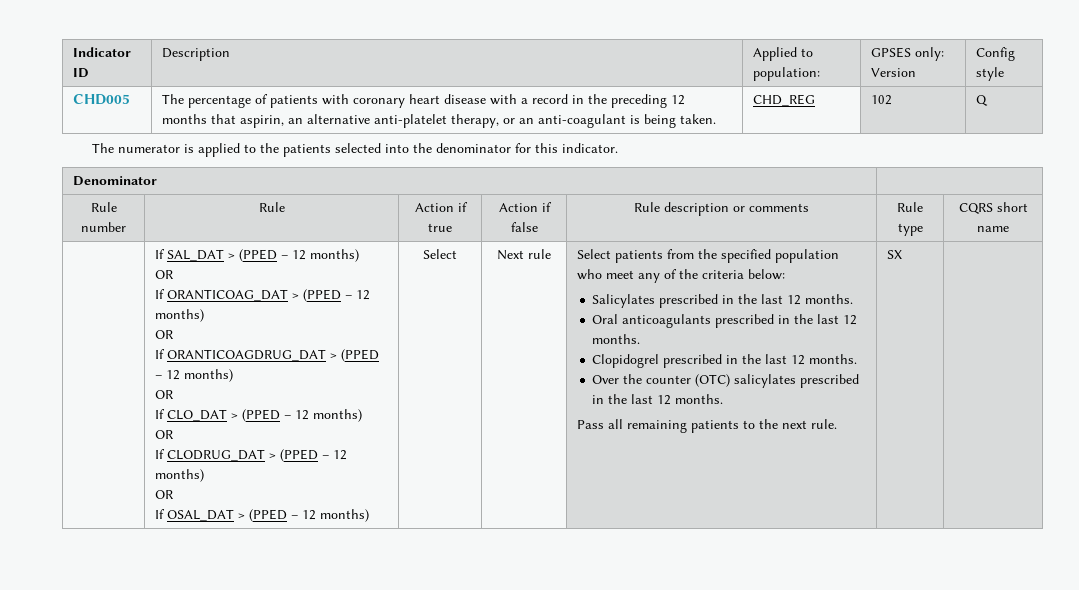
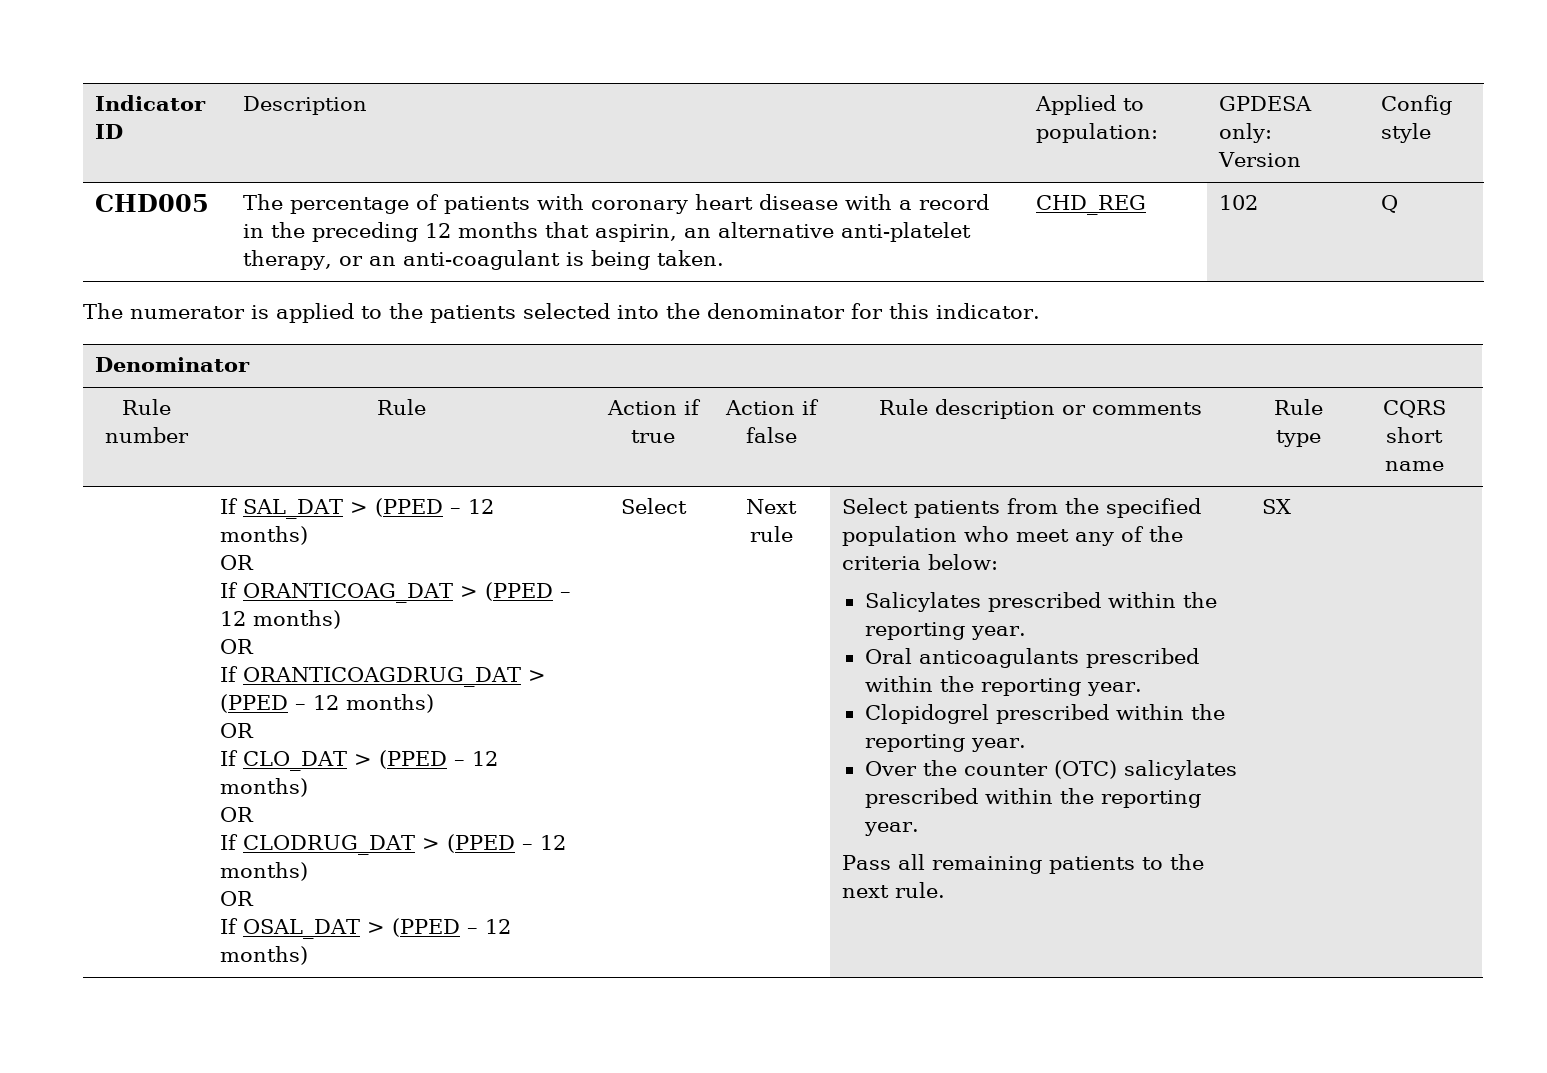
[870,47,911,58] GPSES -> [1219,96,1313,111] GPDESA
[722,294,854,305] [592,314,858,328] [592,334,641,344] [592,354,858,368] in the last 12 months. // Oral anticoagulants prescribed in the last 12 months. // Clopidogrel prescribed in the last 12 months. -> [1107,592,1217,608] [864,622,1026,640] [864,648,1199,668] [864,676,1142,696] [864,704,1225,724] [864,734,1026,752] within the reporting year. // Oral anticoagulants prescribed within the reporting year. // Clopidogrel prescribed within the reporting year.
[592,394,724,405] in the last 12 months. -> [984,788,1201,808] [863,822,919,836] within the reporting year.

